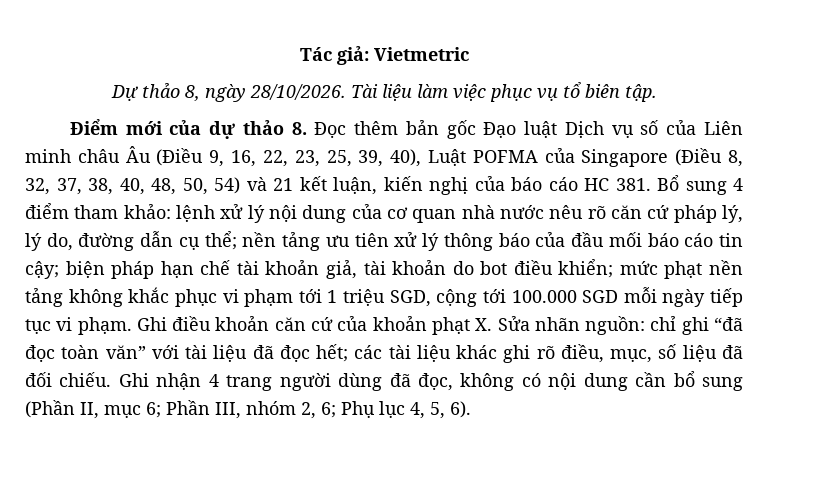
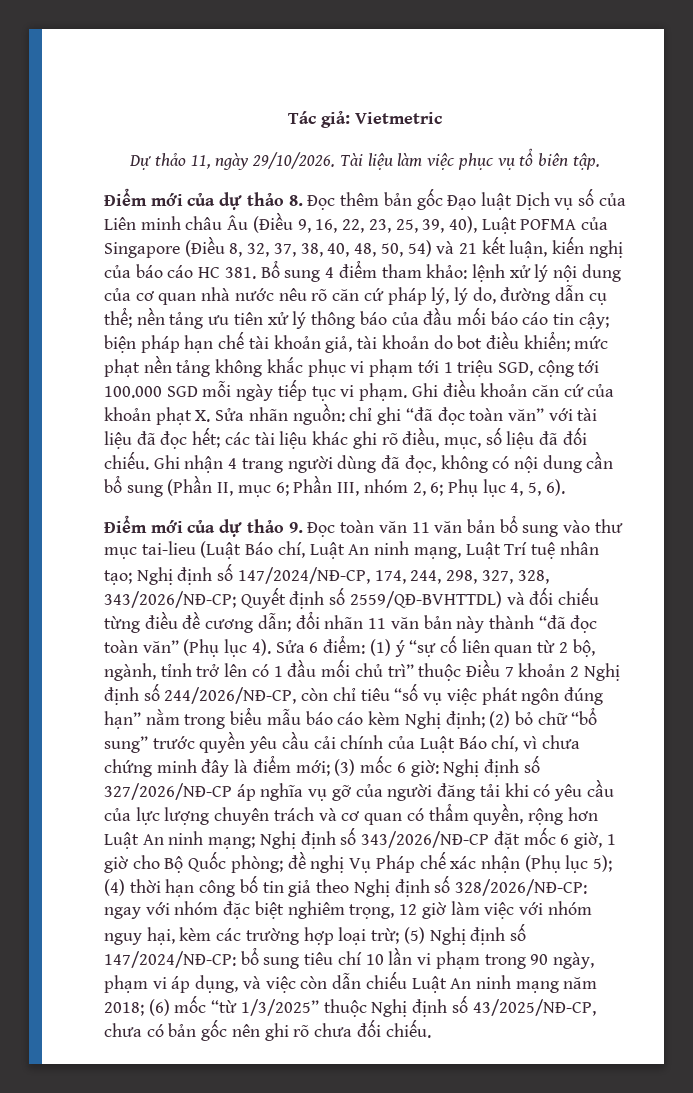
[184,84,346,102] 8, ngày 28/10/2026. -> [190,152,336,170] 11, ngày 29/10/2026.
(471, 409) none -> [104,515,623,537] [104,541,599,559] [104,563,549,585] [104,587,600,609] [104,611,598,633] [104,635,595,657] [104,659,620,681] [104,683,603,705] [104,707,598,729] [104,731,580,753] [104,755,540,777] [104,779,614,801] [104,803,598,825] [104,827,616,849] [104,851,613,873] [104,875,587,897] [104,901,592,919] [104,923,526,945] [104,947,594,969] [104,971,598,993] [104,995,596,1017] [104,1019,431,1041] // Điểm mới của dự thảo 9. Đọc toàn văn 11 văn bản bổ sung vào thư mục tai-lieu (Luật Báo chí, Luật An ninh mạng, Luật Trí tuệ nhân tạo; Nghị định số 147/2024/NĐ-CP, 174, 244, 298, 327, 328, 343/2026/NĐ-CP; Quyết định số 2559/QĐ-BVHTTDL) và đối chiếu từng điều đề cương dẫn; đổi nhãn 11 văn bản này thành “đã đọc toàn văn” (Phụ lục 4). Sửa 6 điểm: (1) ý “sự cố liên quan từ 2 bộ, ngành, tỉnh trở lên có 1 đầu mối chủ trì” thuộc Điều 7 khoản 2 Nghị định số 244/2026/NĐ-CP, còn chỉ tiêu “số vụ việc phát ngôn đúng hạn” nằm trong biểu mẫu báo cáo kèm Nghị định; (2) bỏ chữ “bổ sung” trước quyền yêu cầu cải chính của Luật Báo chí, vì chưa chứng minh đây là điểm mới; (3) mốc 6 giờ: Nghị định số 327/2026/NĐ-CP áp nghĩa vụ gỡ của người đăng tải khi có yêu cầu của lực lượng chuyên trách và cơ quan có thẩm quyền, rộng hơn Luật An ninh mạng; Nghị định số 343/2026/NĐ-CP đặt mốc 6 giờ, 1 giờ cho Bộ Quốc phòng; đề nghị Vụ Pháp chế xác nhận (Phụ lục 5); (4) thời hạn công bố tin giả theo Nghị định số 328/2026/NĐ-CP: ngay với nhóm đặc biệt nghiêm trọng, 12 giờ làm việc với nhóm nguy hại, kèm các trường hợp loại trừ; (5) Nghị định số 147/2024/NĐ-CP: bổ sung tiêu chí 10 lần vi phạm trong 90 ngày, phạm vi áp dụng, và việc còn dẫn chiếu Luật An ninh mạng năm 2018; (6) mốc “từ 1/3/2025” thuộc Nghị định số 43/2025/NĐ-CP, chưa có bản gốc nên ghi rõ chưa đối chiếu.

